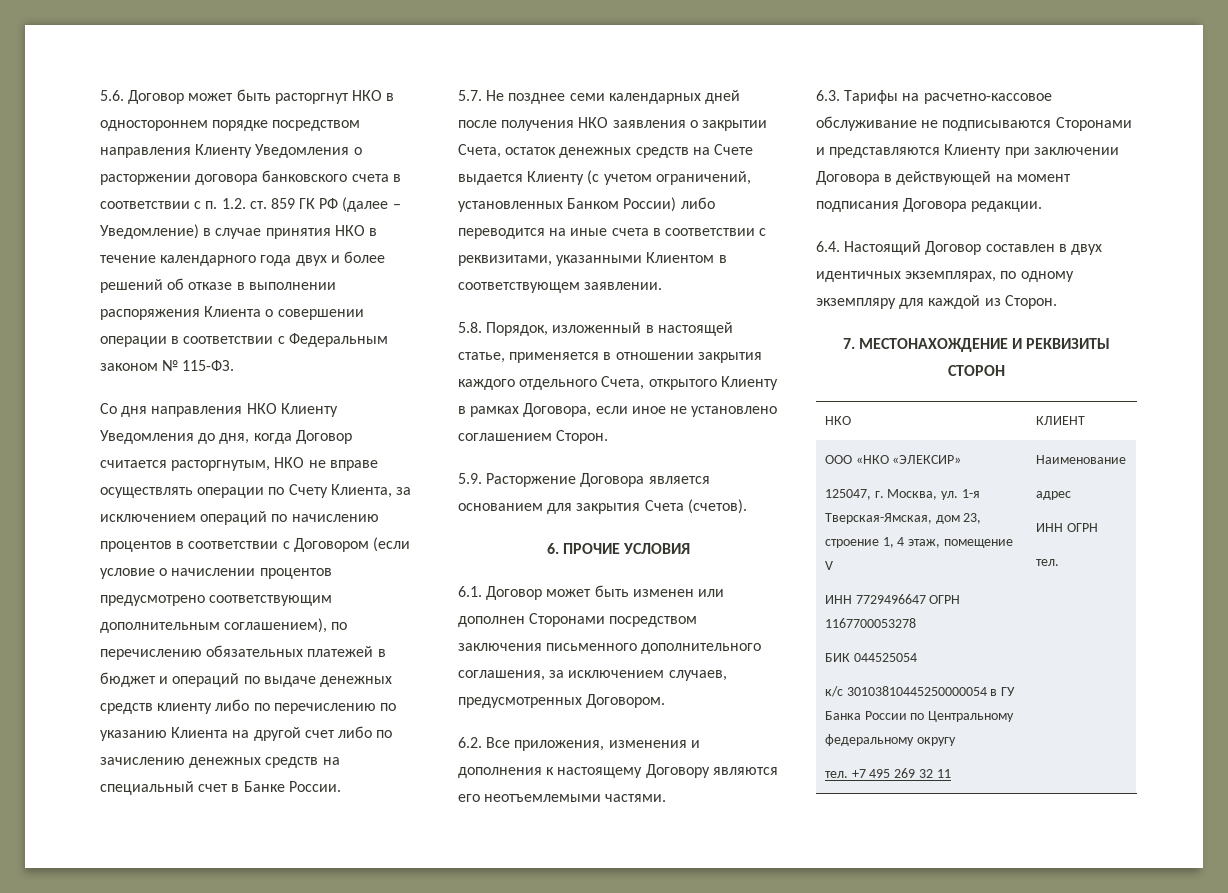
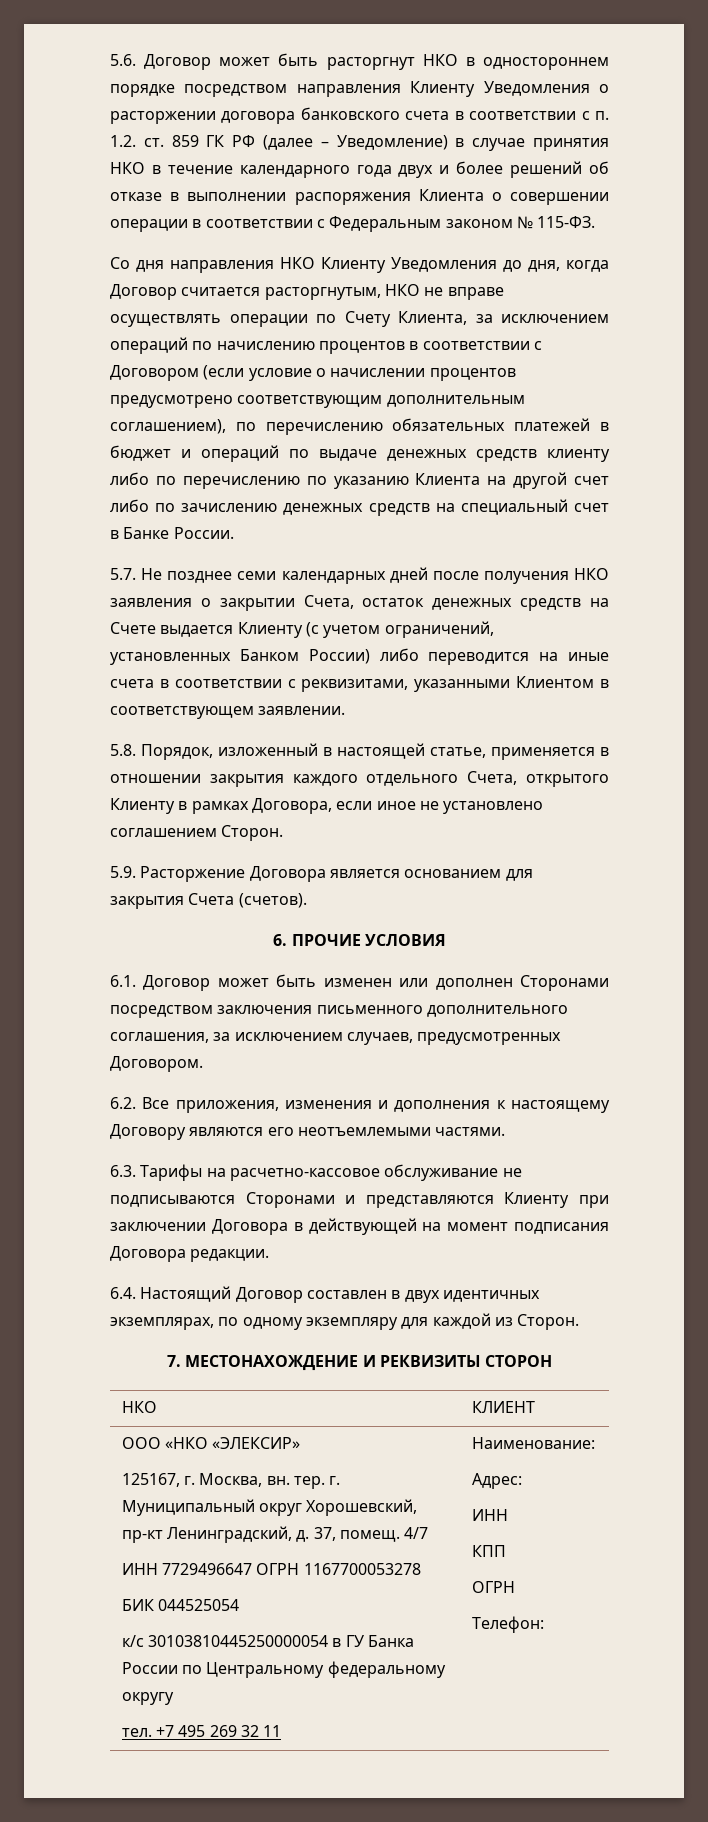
[824,489,871,500] 125047, -> [121,1473,180,1487] 125167,
[941,489,980,500] [824,513,982,524] [824,537,1013,548] [824,561,833,570] ул. 1-я Тверская-Ямская, дом 23, строение 1, 4 этаж, помещение V -> [266,1476,341,1489] [121,1499,418,1516] [121,1526,429,1543] вн. тер. г. Муниципальный округ Хорошевский, пр-кт Ленинградский, д. 37, помещ. 4/7
[1035,455,1126,464] [1035,491,1071,500] [1035,523,1063,532] Наименование // адрес // ИНН -> [471,1437,595,1449] [471,1473,522,1489] [471,1509,508,1521] [471,1545,506,1557] Наименование: // Адрес: // ИНН // КПП //
[1035,559,1059,566] тел. -> [471,1616,544,1633] Телефон:

